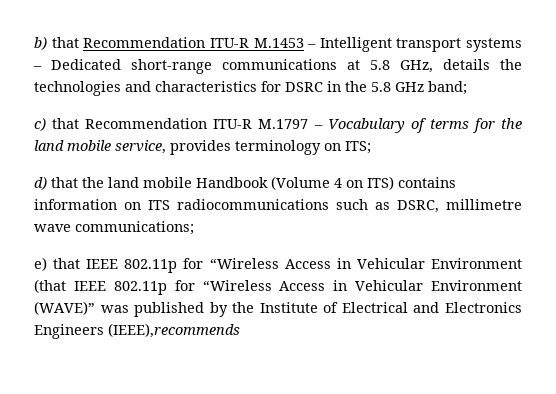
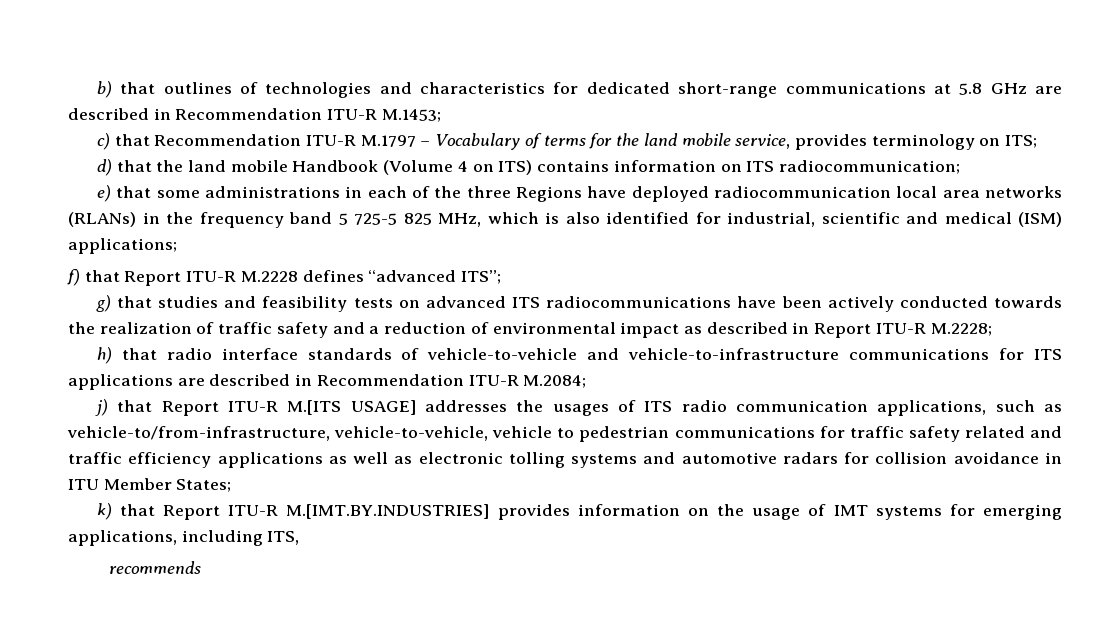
[83,37,522,52] [33,59,522,74] [34,81,467,96] Recommendation ITU-R M.1453 – Intelligent transport systems – Dedicated short-range communications at 5.8 GHz, details the technologies and characteristics for DSRC in the 5.8 GHz band; -> [163,82,1062,98] [68,108,441,122] outlines of technologies and characteristics for dedicated short-range communications at 5.8 GHz are described in Recommendation ITU-R M.1453;
[177,199,522,213] [34,221,194,235] [34,257,522,273] [34,279,522,295] [34,301,522,317] [34,323,240,339] radiocommunications such as DSRC, millimetre wave communications; // e) that IEEE 802.11p for “Wireless Access in Vehicular Environment (that IEEE 802.11p for “Wireless Access in Vehicular Environment (WAVE)” was published by the Institute of Electrical and Electronics Engineers (IEEE),recommends -> [778,160,960,174] [96,185,1063,202] [68,212,1062,228] [68,238,177,254] [67,269,502,286] [95,295,1062,312] [68,322,992,338] [96,347,1062,364] [68,374,587,390] [94,399,1063,416] [67,426,1063,442] [68,452,1062,468] [68,478,232,492] [96,503,1062,520] [68,530,300,546] [108,561,201,574] radiocommunication; // e) that some administrations in each of the three Regions have deployed radiocommunication local area networks (RLANs) in the frequency band 5 725-5 825 MHz, which is also identified for industrial, scientific and medical (ISM) applications; // f) that Report ITU-R M.2228 defines “advanced ITS”; // g) that studies and feasibility tests on advanced ITS radiocommunications have been actively conducted towards the realization of traffic safety and a reduction of environmental impact as described in Report ITU-R M.2228; // h) that radio interface standards of vehicle-to-vehicle and vehicle-to-infrastructure communications for ITS applications are described in Recommendation ITU-R M.2084; // j) that Report ITU-R M.[ITS USAGE] addresses the usages of ITS radio communication applications, such as vehicle-to/from-infrastructure, vehicle-to-vehicle, vehicle to pedestrian communications for traffic safety related and traffic efficiency applications as well as electronic tolling systems and automotive radars for collision avoidance in ITU Member States; // k) that Report ITU-R M.[IMT.BY.INDUSTRIES] provides information on the usage of IMT systems for emerging applications, including ITS, // recommends

